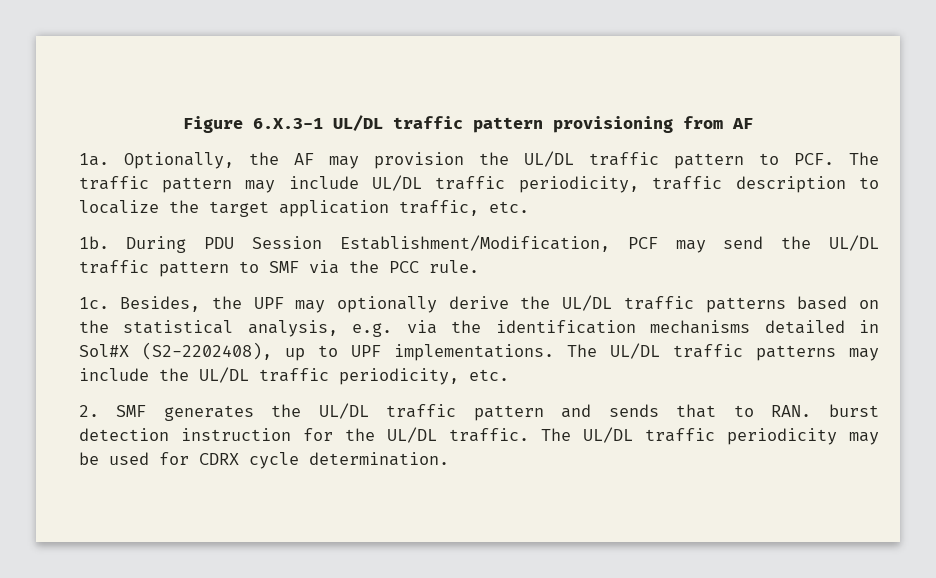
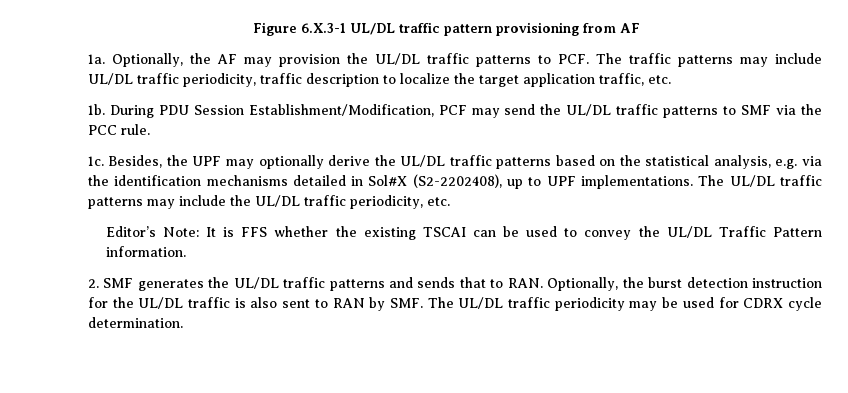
[673,153,744,169] pattern -> [475,55,531,67] patterns
[161,177,232,193] pattern -> [677,55,733,67] patterns
[158,261,229,277] pattern -> [663,106,719,118] patterns
(509, 375) none -> [105,226,822,240] [105,246,186,257] // Editor’s Note: It is FFS whether the existing TSCAI can be used to convey the UL/DL Traffic Pattern information.
[473,405,544,421] pattern -> [329,279,385,291] patterns
(812, 411) none -> [547,277,644,291] Optionally, the
[448,428,529,442] traffic. -> [187,297,423,311] traffic is also sent to RAN by SMF.

